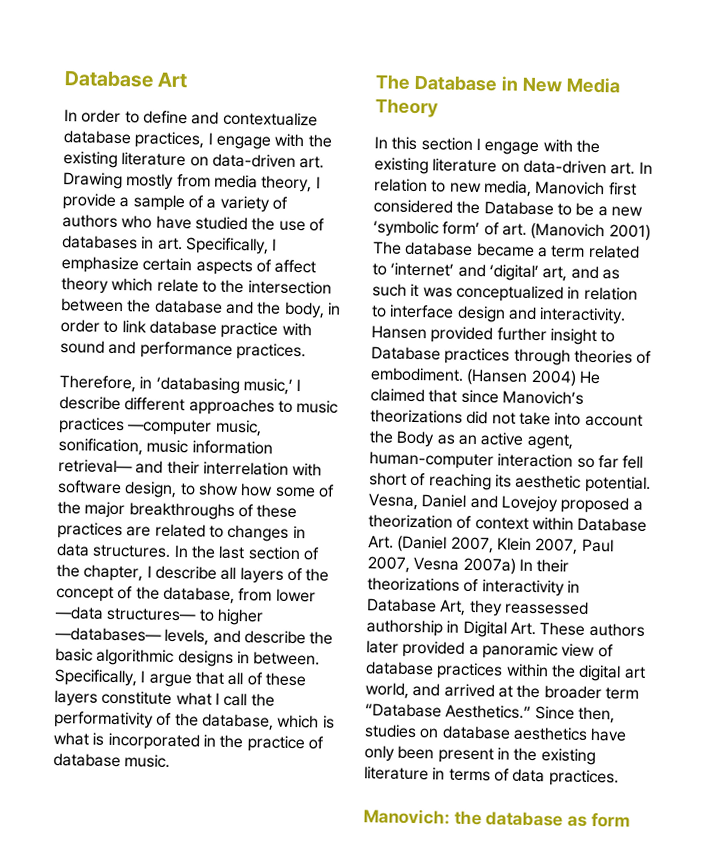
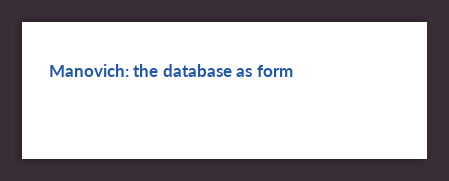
[64,70,189,89] [64,109,318,127] [63,130,332,150] [63,151,325,169] [63,172,321,193] [62,193,288,213] [62,214,325,232] [62,235,278,255] [61,256,317,276] [61,277,332,295] [60,298,341,319] [60,319,312,339] [60,340,306,361] [59,375,302,395] [59,396,339,416] [58,417,262,437] [58,438,273,456] [58,459,323,477] [57,480,335,499] [57,501,298,520] [57,522,306,542] [56,543,320,561] [56,564,330,584] [56,586,316,604] [54,605,264,626] [54,626,334,646] [55,648,321,667] [54,669,306,688] [54,690,275,707] [54,711,335,731] [53,731,324,753] [53,752,171,768] [375,74,620,94] [375,98,439,118] [374,136,600,156] [374,157,653,175] [374,178,637,197] [373,199,643,217] [373,220,651,241] [372,241,640,259] [372,262,620,282] [372,283,638,303] [371,304,627,325] [371,325,616,346] [371,346,653,366] [370,367,601,387] [370,388,584,405] [370,409,643,427] [369,430,573,450] [369,451,644,470] [369,472,651,493] [368,493,643,514] [368,514,648,532] [368,535,614,555] [367,556,570,575] [367,577,580,597] [366,598,589,617] [366,619,645,638] [366,640,614,660] [365,661,646,682] [365,682,639,700] [365,703,615,724] [364,724,628,742] [364,745,596,766] [364,766,619,787] Database Art // In order to define and contextualize database practices, I engage with the existing literature on data-driven art. Drawing mostly from media theory, I provide a sample of a variety of authors who have studied the use of databases in art. Specifically, I emphasize certain aspects of affect theory which relate to the intersection between the database and the body, in order to link database practice with sound and performance practices. // Therefore, in ‘databasing music,’ I describe different approaches to music practices —computer music, sonification, music information retrieval— and their interrelation with software design, to show how some of the major breakthroughs of these practices are related to changes in data structures. In the last section of the chapter, I describe all layers of the concept of the database, from lower —data structures— to higher —databases— levels, and describe the basic algorithmic designs in between. Specifically, I argue that all of these layers constitute what I call the performativity of the database, which is what is incorporated in the practice of database music. // The Database in New Media Theory // In this section I engage with the existing literature on data-driven art. In relation to new media, Manovich first considered the Database to be a new ‘symbolic form’ of art. (Manovich 2001) The database became a term related to ‘internet’ and ‘digital’ art, and as such it was conceptualized in relation to interface design and interactivity. Hansen provided further insight to Database practices through theories of embodiment. (Hansen 2004) He claimed that since Manovich’s theorizations did not take into account the Body as an active agent, human-computer interaction so far fell short of reaching its aesthetic potential. Vesna, Daniel and Lovejoy proposed a theorization of context within Database Art. (Daniel 2007, Klein 2007, Paul 2007, Vesna 2007a) In their theorizations of interactivity in Database Art, they reassessed authorship in Digital Art. These authors later provided a panoramic view of database practices within the digital art world, and arrived at the broader term “Database Aesthetics.” Since then, studies on database aesthetics have only been present in the existing literature in terms of data practices. // -> (49, 70) none

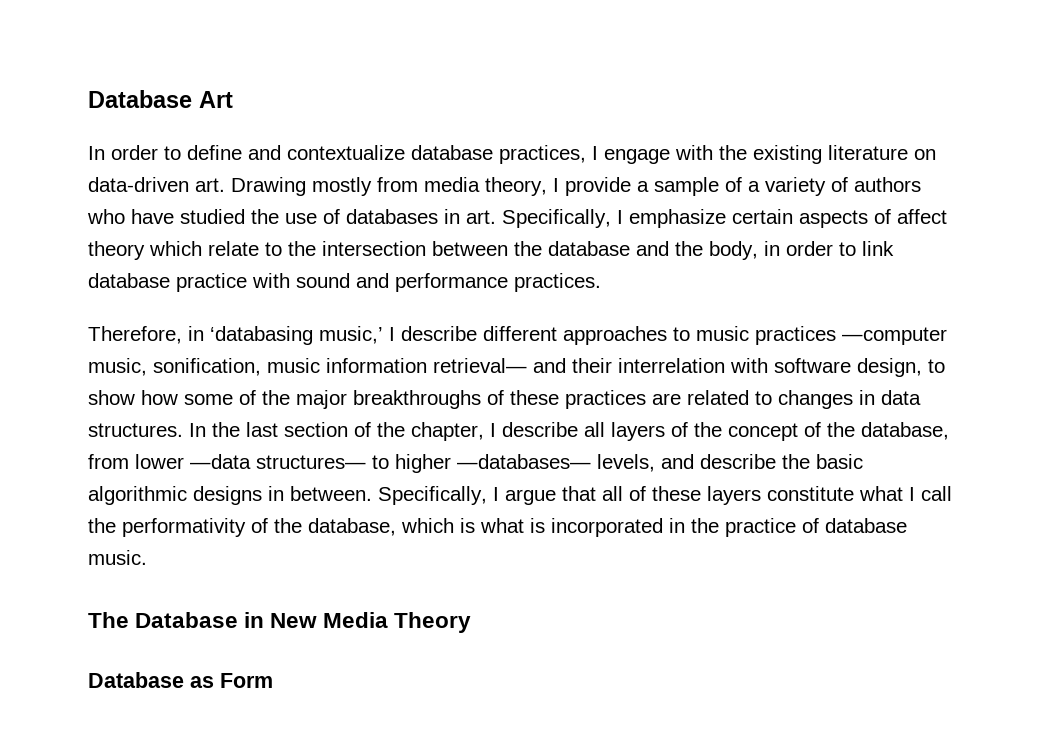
[49,64,293,77] Manovich: the database as form -> [88,90,233,108] [88,145,936,164] [88,177,921,196] [87,209,947,228] [88,241,894,260] [88,273,601,292] [88,326,947,345] [88,358,945,377] [88,390,921,409] [88,422,949,441] [88,454,863,473] [88,486,952,505] [88,518,907,537] [88,550,147,565] [88,612,472,633] [88,672,273,688] Database Art // In order to define and contextualize database practices, I engage with the existing literature on data-driven art. Drawing mostly from media theory, I provide a sample of a variety of authors who have studied the use of databases in art. Specifically, I emphasize certain aspects of affect theory which relate to the intersection between the database and the body, in order to link database practice with sound and performance practices. // Therefore, in ‘databasing music,’ I describe different approaches to music practices —computer music, sonification, music information retrieval— and their interrelation with software design, to show how some of the major breakthroughs of these practices are related to changes in data structures. In the last section of the chapter, I describe all layers of the concept of the database, from lower —data structures— to higher —databases— levels, and describe the basic algorithmic designs in between. Specifically, I argue that all of these layers constitute what I call the performativity of the database, which is what is incorporated in the practice of database music. // The Database in New Media Theory // Database as Form

